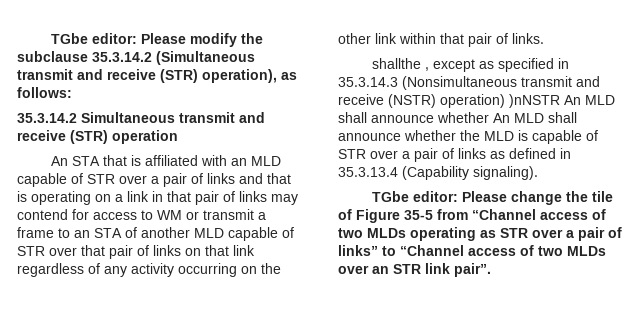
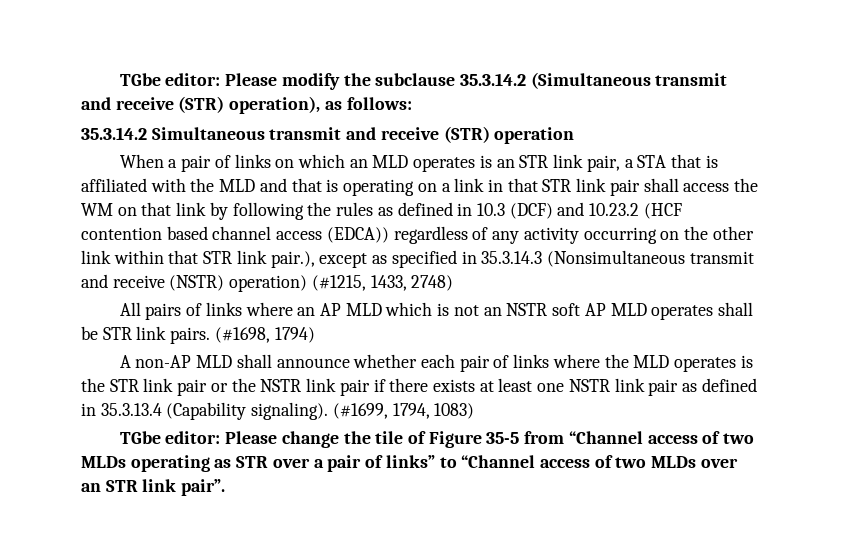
[50,156,68,166] An -> [119,154,634,172] When a pair of links on which an MLD operates is an STR link pair, a
[230,156,281,166] [17,173,235,187] an MLD capable of STR over a pair of links -> [190,178,256,192] the MLD
[195,191,298,205] [17,209,266,220] [17,227,294,241] [17,245,255,259] pair of links may contend for access to WM or transmit a frame to an STA of another MLD capable of STR over that pair of links on that link -> [542,178,759,196] [81,202,682,220] [81,226,389,243] STR link pair shall access the WM on that link by following the rules as defined in 10.3 (DCF) and 10.23.2 (HCF contention based channel access (EDCA))
[468,33,544,47] [371,58,429,71] pair of links. // shallthe , -> [203,250,315,268] STR link pair.),
[509,94,615,108] [338,112,577,123] [338,130,598,144] [338,148,486,162] )nNSTR An MLD shall announce whether An MLD shall announce whether the MLD is capable of STR over a pair of links -> [311,275,454,291] [119,302,753,320] [81,326,315,344] [119,354,753,372] [81,378,679,396] (#1215, 1433, 2748) // All pairs of links where an AP MLD which is not an NSTR soft AP MLD operates shall be STR link pairs. (#1698, 1794) // A non-AP MLD shall announce whether each pair of links where the MLD operates is the STR link pair or the NSTR link pair if there exists at least one NSTR link pair
(538, 173) none -> [332,403,475,419] (#1699, 1794, 1083)

